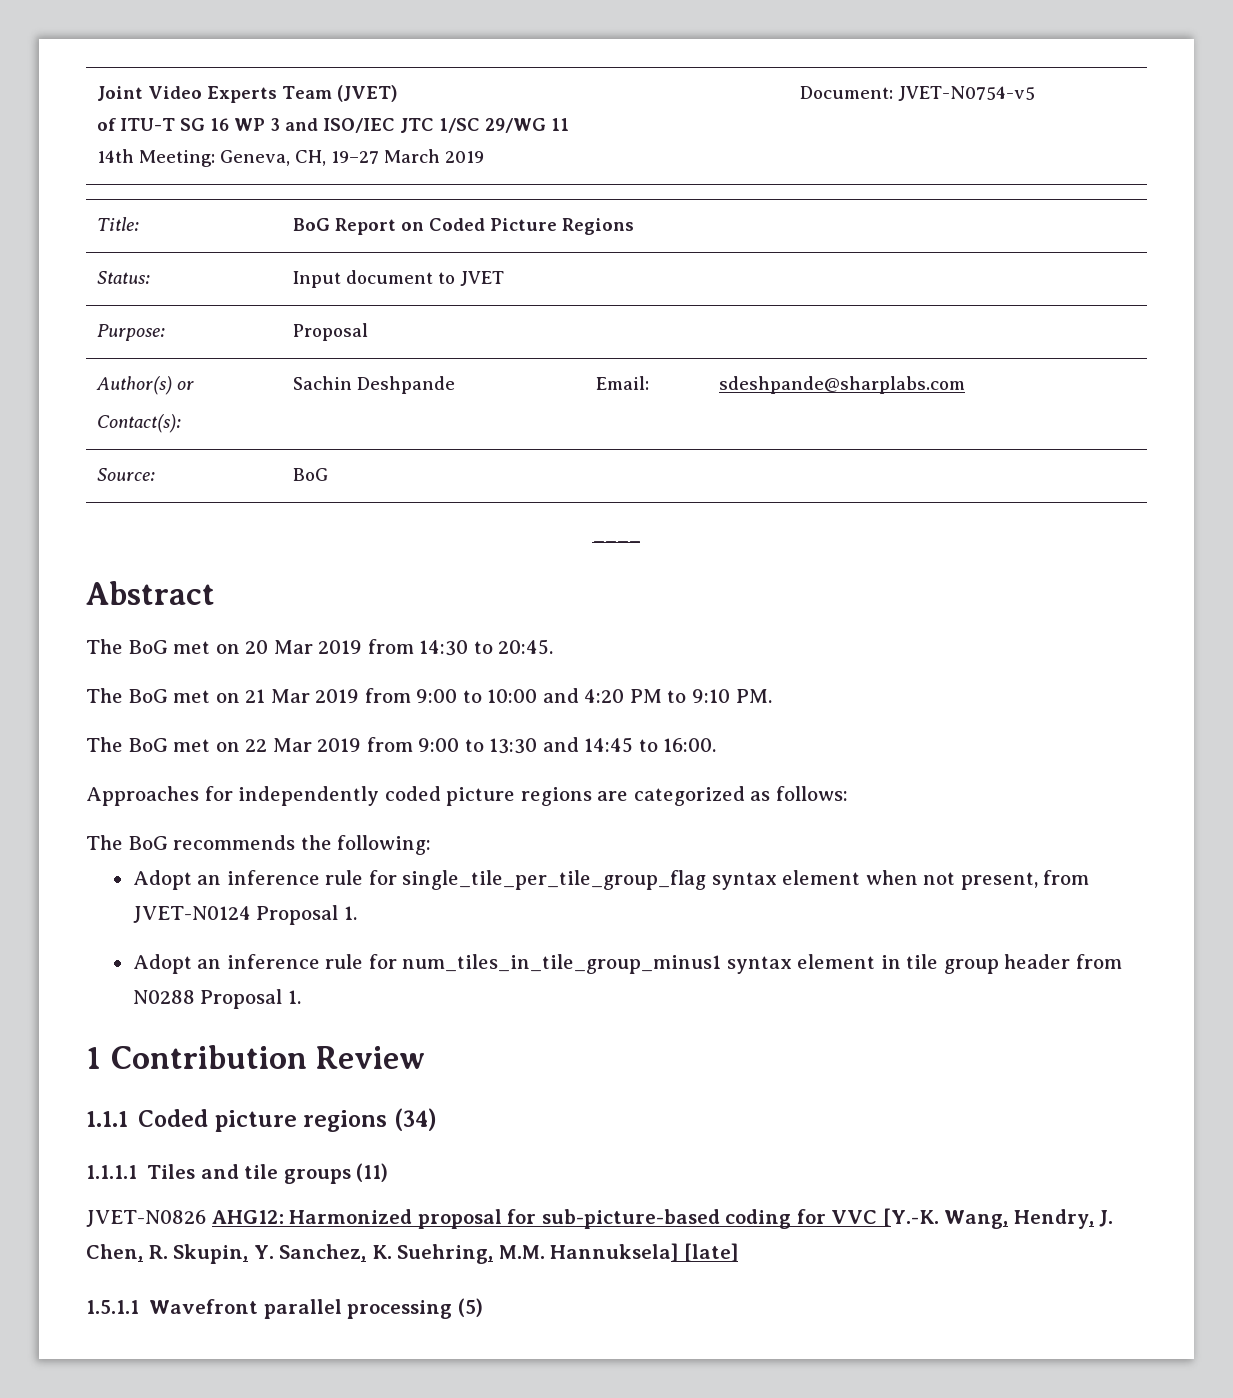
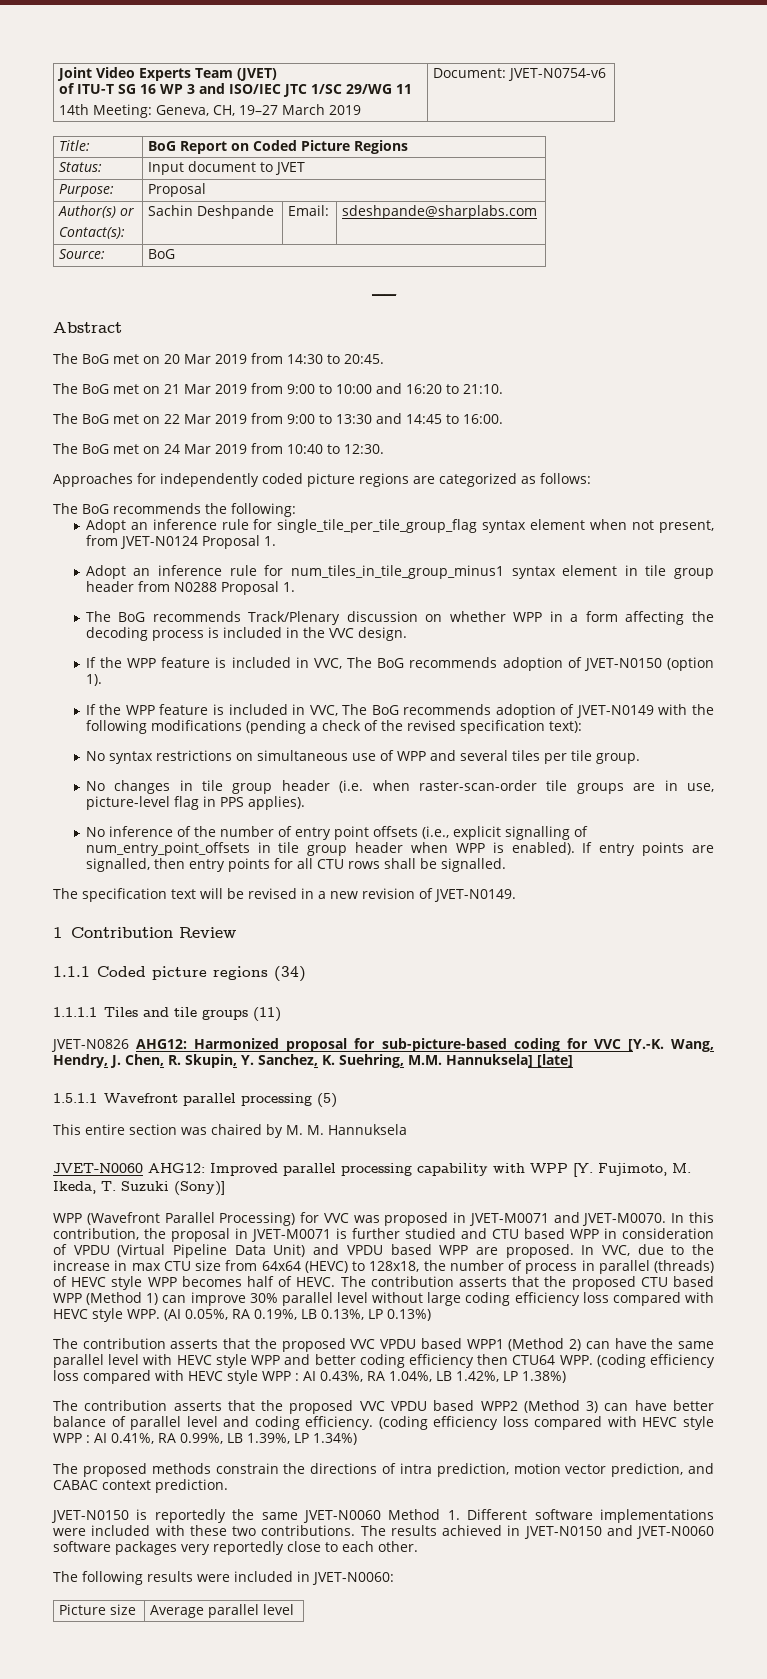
[897,86,1035,101] JVET-N0754-v5 -> [508,68,607,81] JVET-N0754-v6
[584,689,772,703] 4:20 PM to 9:10 PM. -> [406,384,503,394] 16:20 to 21:10.
(717, 745) none -> [53,443,384,454] // The BoG met on 24 Mar 2019 from 10:40 to 12:30.
(301, 997) none -> [85,611,715,625] [85,627,407,641] [85,657,715,671] [85,674,102,686] [85,704,715,718] [85,720,582,734] [85,750,640,764] [85,780,715,794] [85,796,305,810] [85,826,588,840] [85,842,715,856] [85,858,506,872] [53,888,516,902] // The BoG recommends Track/Plenary discussion on whether WPP in a form affecting the decoding process is included in the VVC design. // If the WPP feature is included in VVC, The BoG recommends adoption of JVET-N0150 (option 1). // If the WPP feature is included in VVC, The BoG recommends adoption of JVET-N0149 with the following modifications (pending a check of the revised specification text): // No syntax restrictions on simultaneous use of WPP and several tiles per tile group. // No changes in tile group header (i.e. when raster-scan-order tile groups are in use, picture-level flag in PPS applies). // No inference of the number of entry point offsets (i.e., explicit signalling of num_entry_point_offsets in tile group header when WPP is enabled). If entry points are signalled, then entry points for all CTU rows shall be signalled. // The specification text will be revised in a new revision of JVET-N0149.
(483, 1307) none -> [53,1124,407,1138] [53,1163,691,1177] [53,1181,225,1196] [53,1212,714,1226] [53,1228,714,1242] [53,1244,714,1258] [53,1260,714,1274] [53,1276,714,1290] [53,1292,714,1306] [53,1308,431,1322] [53,1338,715,1352] [53,1354,715,1368] [53,1370,566,1384] [53,1400,715,1414] [53,1416,715,1430] [53,1433,357,1445] [53,1463,714,1477] [53,1479,228,1493] [51,1509,714,1523] [53,1525,714,1539] [53,1541,418,1555] [53,1571,394,1585] [59,1604,137,1615] [150,1604,295,1618] // This entire section was chaired by M. M. Hannuksela // JVET-N0060 AHG12: Improved parallel processing capability with WPP [Y. Fujimoto, M. Ikeda, T. Suzuki (Sony)] // WPP (Wavefront Parallel Processing) for VVC was proposed in JVET-M0071 and JVET-M0070. In this contribution, the proposal in JVET-M0071 is further studied and CTU based WPP in consideration of VPDU (Virtual Pipeline Data Unit) and VPDU based WPP are proposed. In VVC, due to the increase in max CTU size from 64x64 (HEVC) to 128x18, the number of process in parallel (threads) of HEVC style WPP becomes half of HEVC. The contribution asserts that the proposed CTU based WPP (Method 1) can improve 30% parallel level without large coding efficiency loss compared with HEVC style WPP. (AI 0.05%, RA 0.19%, LB 0.13%, LP 0.13%) // The contribution asserts that the proposed VVC VPDU based WPP1 (Method 2) can have the same parallel level with HEVC style WPP and better coding efficiency then CTU64 WPP. (coding efficiency loss compared with HEVC style WPP : AI 0.43%, RA 1.04%, LB 1.42%, LP 1.38%) // The contribution asserts that the proposed VVC VPDU based WPP2 (Method 3) can have better balance of parallel level and coding efficiency. (coding efficiency loss compared with HEVC style WPP : AI 0.41%, RA 0.99%, LB 1.39%, LP 1.34%) // The proposed methods constrain the directions of intra prediction, motion vector prediction, and CABAC context prediction. // JVET-N0150 is reportedly the same JVET-N0060 Method 1. Different software implementations were included with these two contributions. The results achieved in JVET-N0150 and JVET-N0060 software packages very reportedly close to each other. // The following results were included in JVET-N0060: // Picture size | Average parallel level

